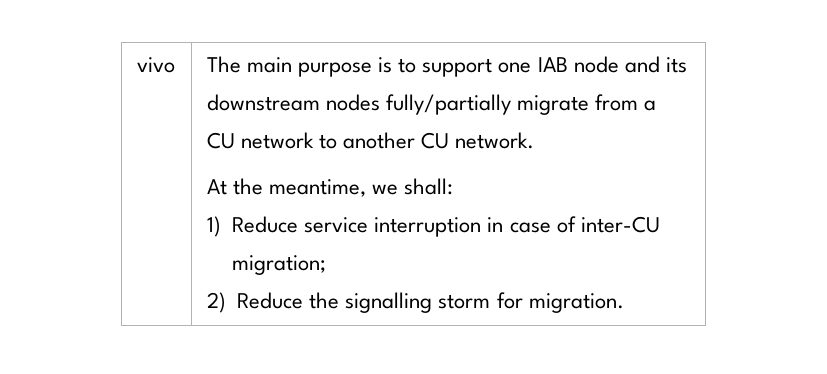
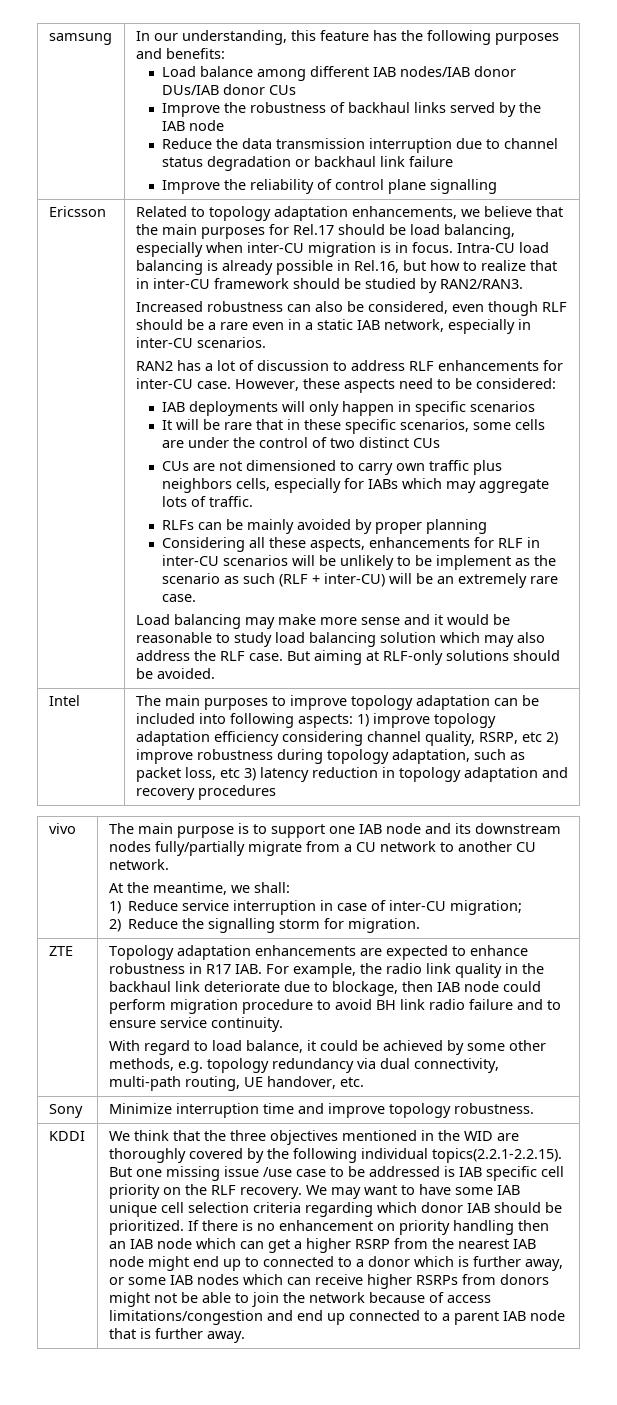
(136, 65) none -> [48,33,112,45] [135,30,559,45] [135,48,225,59] [162,66,517,81] [162,84,297,95] [162,102,542,117] [162,120,225,131] [162,138,559,153] [162,156,454,171] [162,179,498,194] [48,206,106,217] [135,206,563,221] [135,224,515,239] [135,242,549,257] [135,260,557,275] [135,278,523,293] [135,301,567,316] [135,319,531,334] [135,337,266,348] [135,360,563,371] [135,378,556,393] [162,401,536,416] [162,419,546,434] [162,437,441,448] [162,460,503,475] [162,478,550,493] [162,496,254,507] [162,519,488,534] [162,537,541,552] [162,555,557,570] [162,573,559,588] [162,594,197,602] [135,614,510,629] [135,632,545,647] [135,650,560,665] [135,668,215,679] [48,695,80,706] [135,695,539,710] [135,713,496,728] [135,731,558,746] [135,749,525,764] [135,767,568,782] [135,785,276,800] samsung | In our understanding, this feature has the following purposes and benefits: // Load balance among different IAB nodes/IAB donor DUs/IAB donor CUs // Improve the robustness of backhaul links served by the IAB node // Reduce the data transmission interruption due to channel status degradation or backhaul link failure // Improve the reliability of control plane signalling // Ericsson | Related to topology adaptation enhancements, we believe that the main purposes for Rel.17 should be load balancing, especially when inter-CU migration is in focus. Intra-CU load balancing is already possible in Rel.16, but how to realize that in inter-CU framework should be studied by RAN2/RAN3. // Increased robustness can also be considered, even though RLF should be a rare even in a static IAB network, especially in inter-CU scenarios. // RAN2 has a lot of discussion to address RLF enhancements for inter-CU case. However, these aspects need to be considered: // IAB deployments will only happen in specific scenarios // It will be rare that in these specific scenarios, some cells are under the control of two distinct CUs // CUs are not dimensioned to carry own traffic plus neighbors cells, especially for IABs which may aggregate lots of traffic. // RLFs can be mainly avoided by proper planning // Considering all these aspects, enhancements for RLF in inter-CU scenarios will be unlikely to be implement as the scenario as such (RLF + inter-CU) will be an extremely rare case. // Load balancing may make more sense and it would be reasonable to study load balancing solution which may also address the RLF case. But aiming at RLF-only solutions should be avoided. // Intel | The main purposes to improve topology adaptation can be included into following aspects: 1) improve topology adaptation efficiency considering channel quality, RSRP, etc 2) improve robustness during topology adaptation, such as packet loss, etc 3) latency reduction in topology adaptation and recovery procedures //
(624, 303) none -> [48,946,73,956] [108,945,528,960] [108,963,544,978] [108,981,541,996] [108,999,561,1014] [108,1017,283,1032] [108,1040,546,1055] [108,1058,499,1073] [108,1076,364,1091] [48,1104,83,1118] [108,1103,534,1118] [48,1131,85,1141] [108,1130,519,1145] [108,1148,562,1163] [108,1166,564,1181] [108,1184,520,1199] [108,1202,562,1217] [108,1220,549,1235] [108,1238,536,1253] [108,1256,563,1271] [108,1274,549,1289] [108,1292,491,1307] [108,1310,565,1325] [108,1328,245,1343] // ZTE | Topology adaptation enhancements are expected to enhance robustness in R17 IAB. For example, the radio link quality in the backhaul link deteriorate due to blockage, then IAB node could perform migration procedure to avoid BH link radio failure and to ensure service continuity. // With regard to load balance, it could be achieved by some other methods, e.g. topology redundancy via dual connectivity, multi-path routing, UE handover, etc. // Sony | Minimize interruption time and improve topology robustness. // KDDI | We think that the three objectives mentioned in the WID are thoroughly covered by the following individual topics(2.2.1-2.2.15). But one missing issue /use case to be addressed is IAB specific cell priority on the RLF recovery. We may want to have some IAB unique cell selection criteria regarding which donor IAB should be prioritized. If there is no enhancement on priority handling then an IAB node which can get a higher RSRP from the nearest IAB node might end up to connected to a donor which is further away, or some IAB nodes which can receive higher RSRPs from donors might not be able to join the network because of access limitations/congestion and end up connected to a parent IAB node that is further away.

